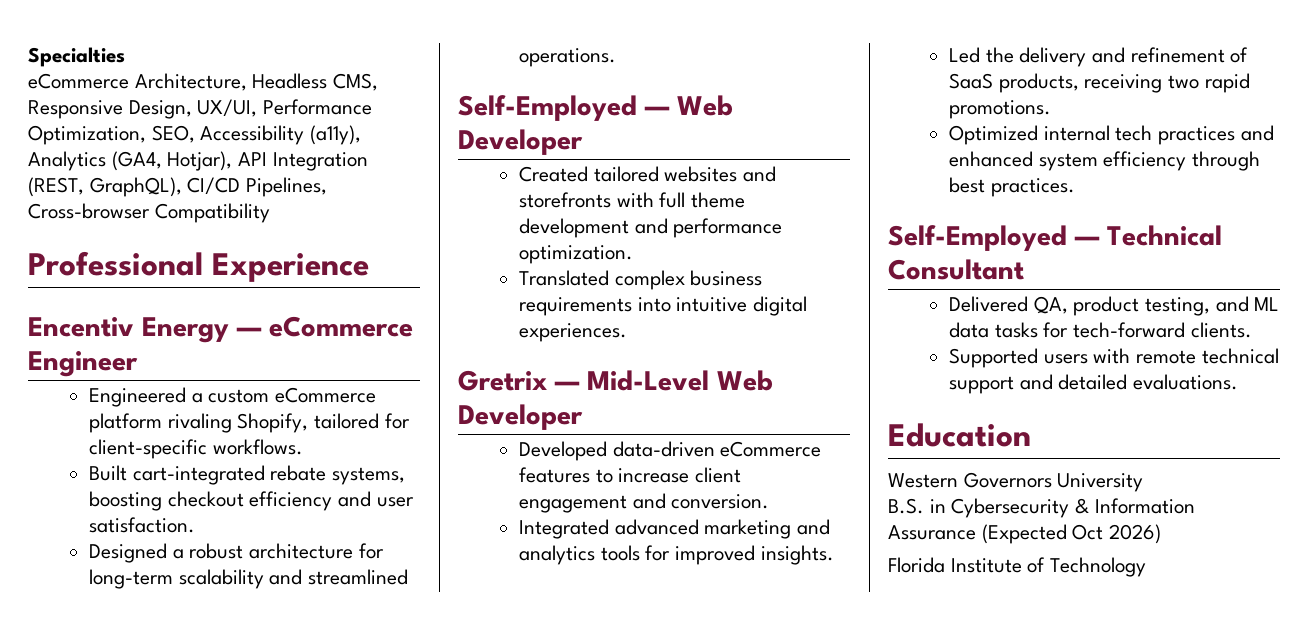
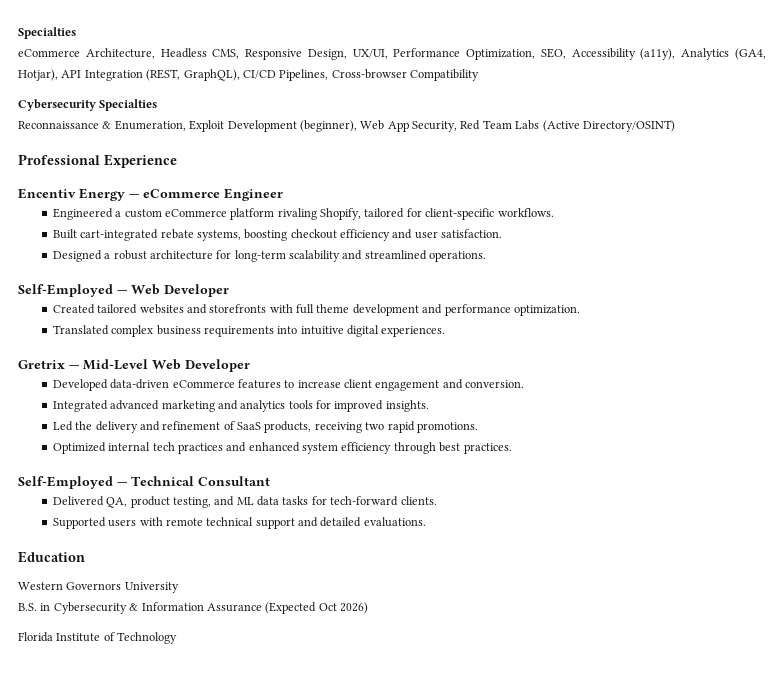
(270, 213) none -> [18,99,158,111] [18,120,675,132] // Cybersecurity Specialties // Reconnaissance & Enumeration, Exploit Development (beginner), Web App Security, Red Team Labs (Active Directory/OSINT)

